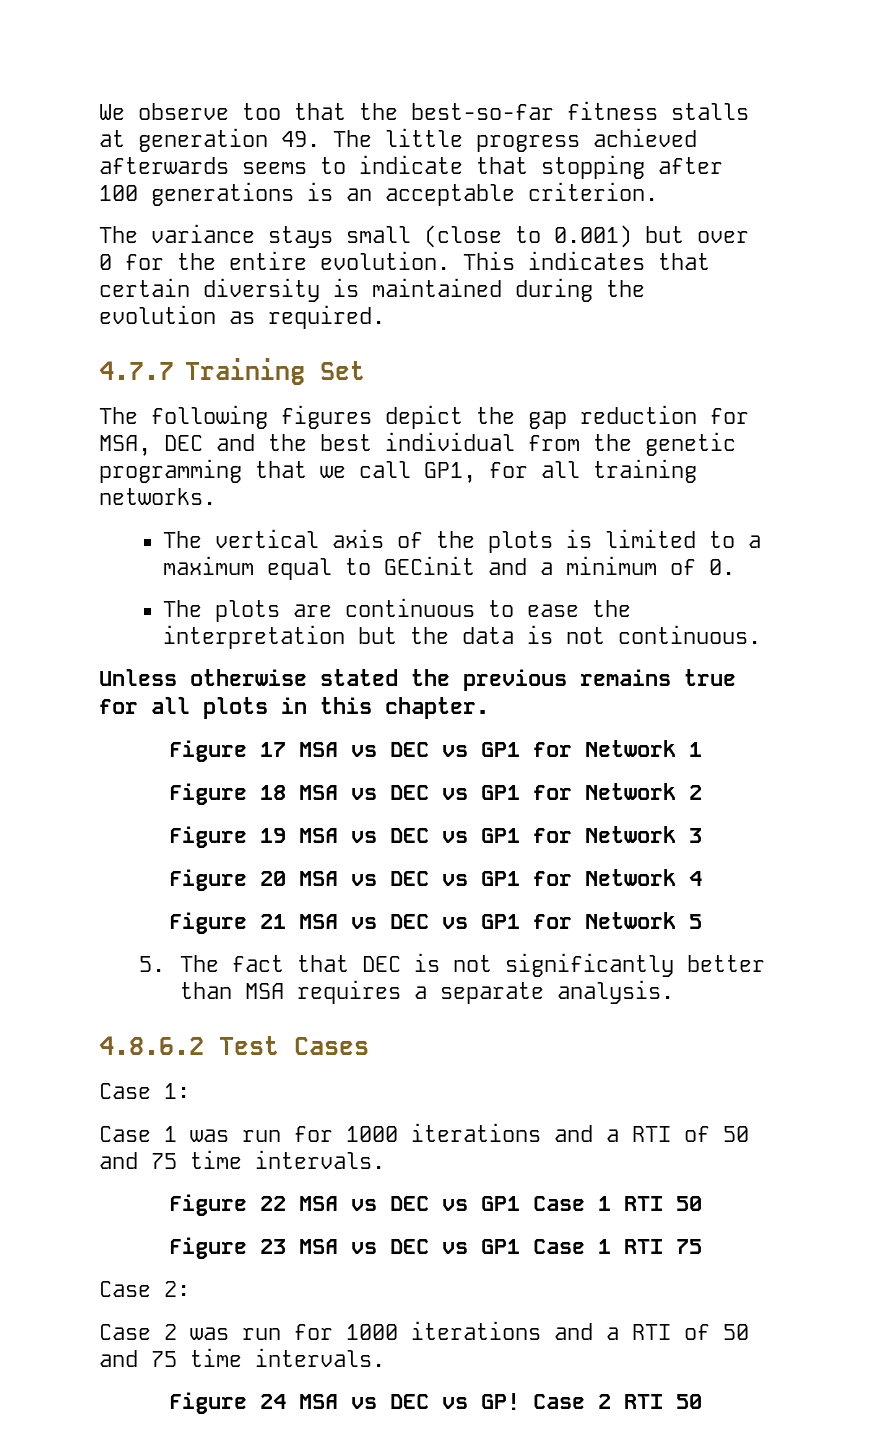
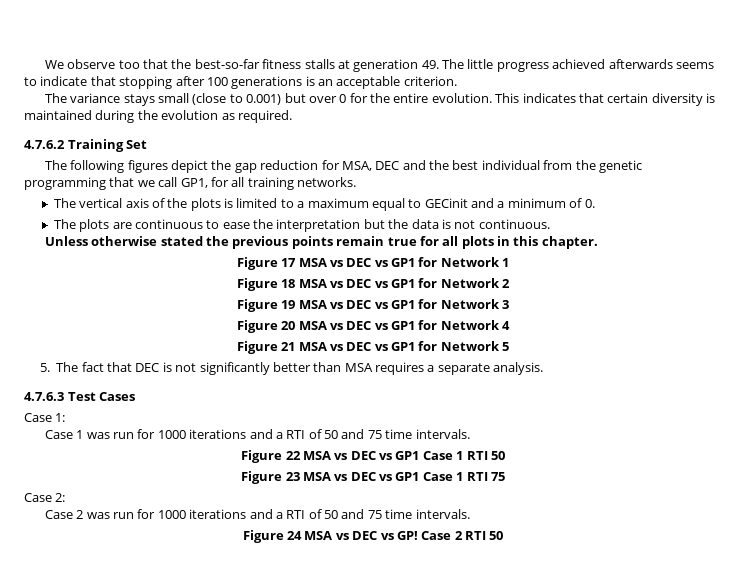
[99,361,174,380] 4.7.7 -> [24,140,65,149] 4.7.6.2
[580,669,671,686] remains -> [291,236,385,249] points remain
[99,1036,204,1055] 4.8.6.2 -> [24,392,64,401] 4.7.6.3

